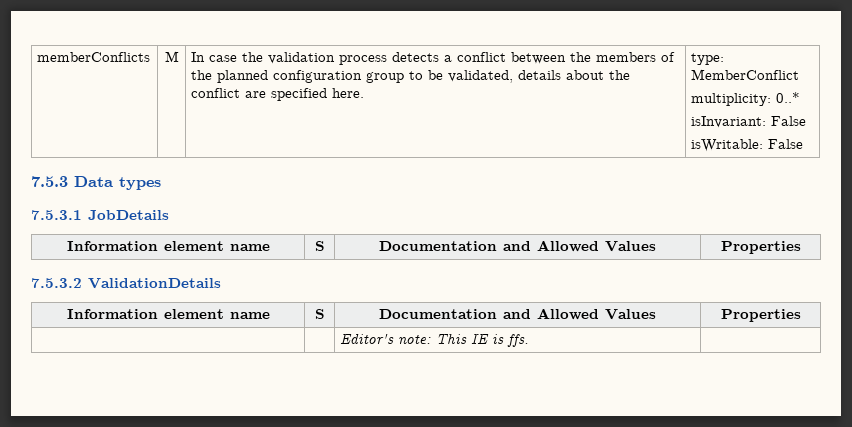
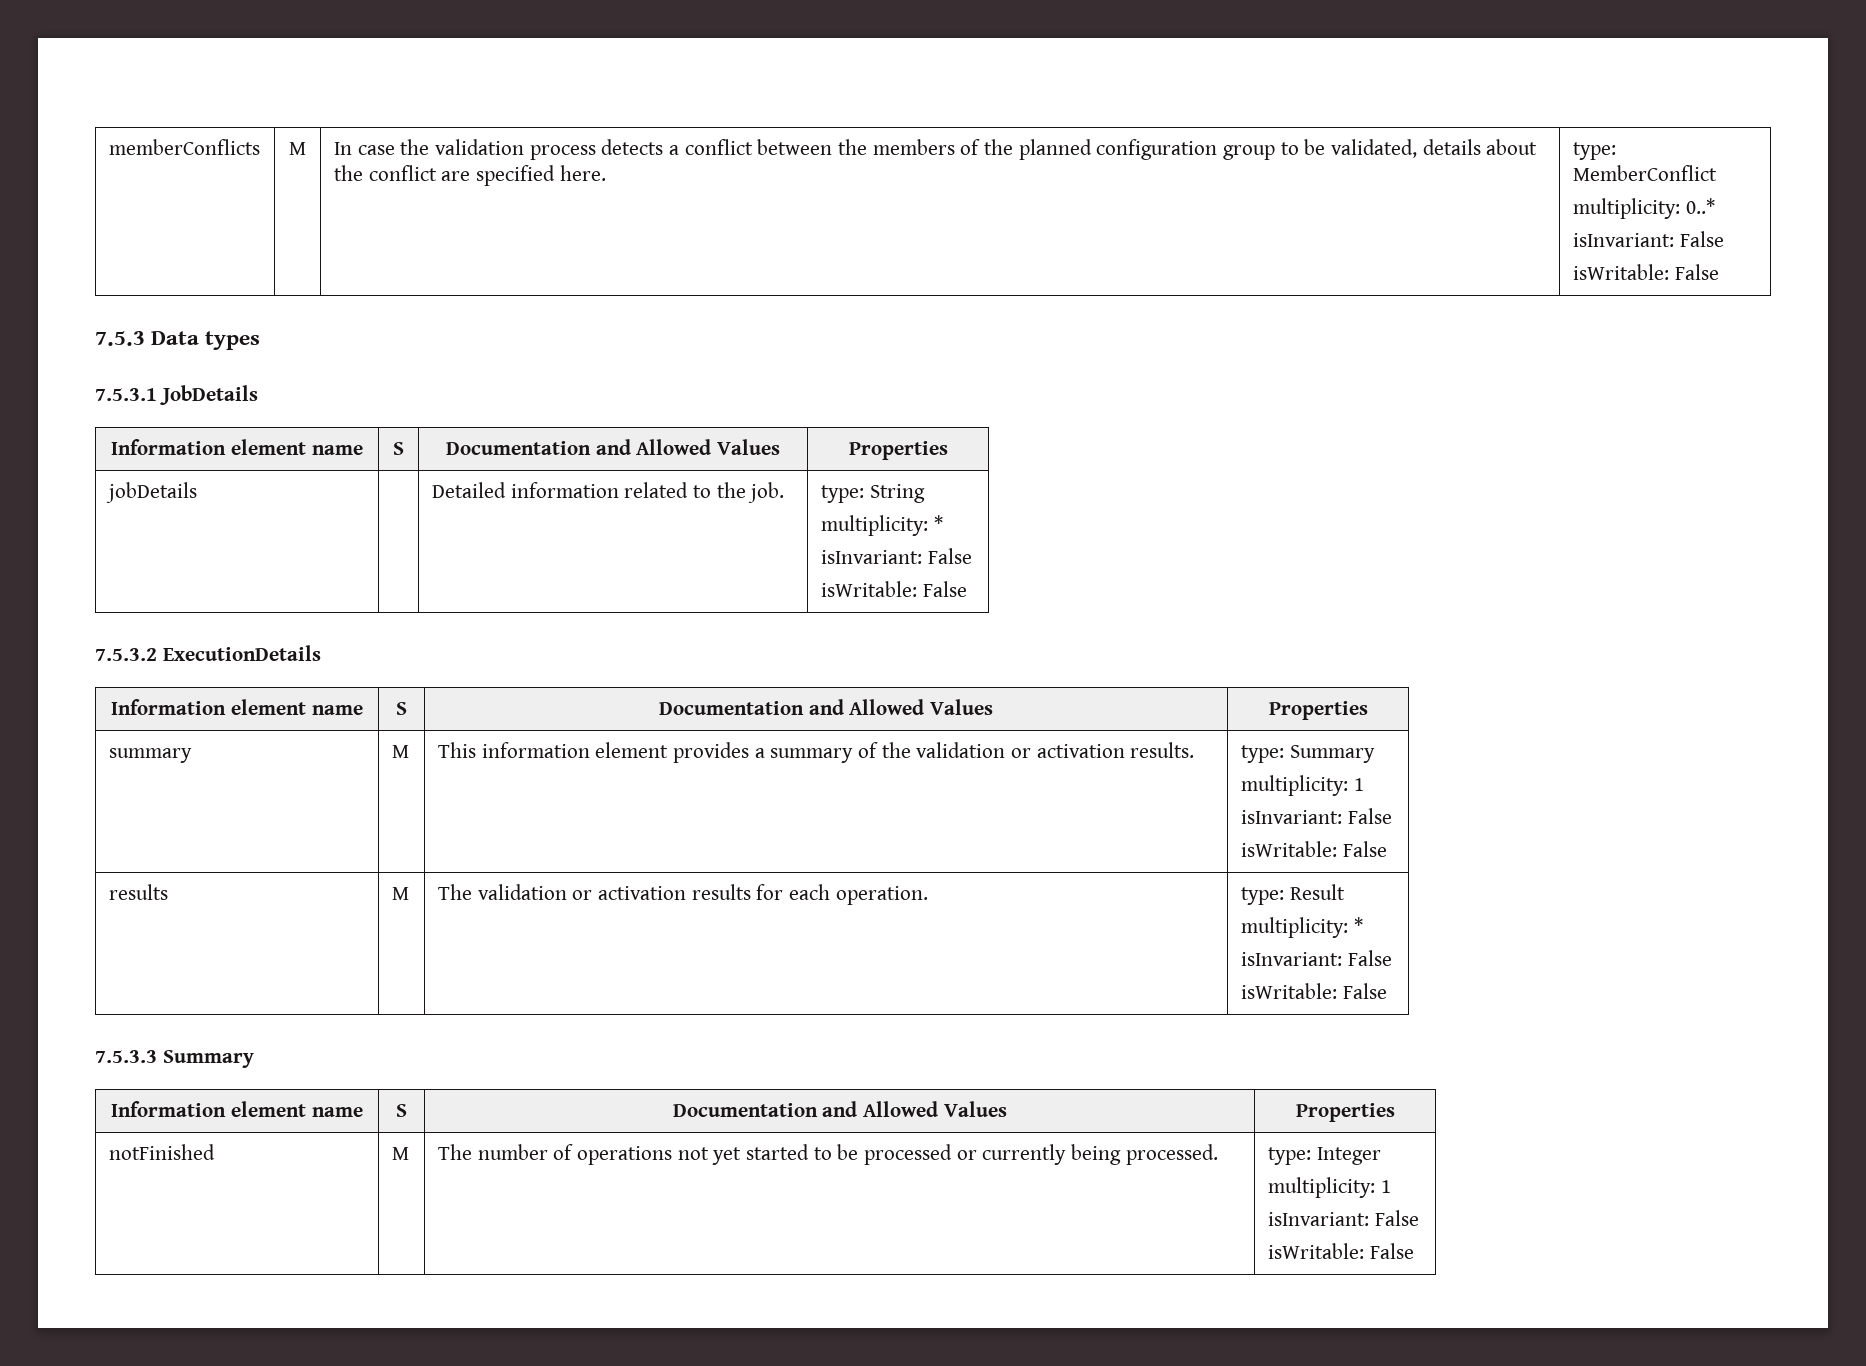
(801, 247) none -> [105,482,197,503] [431,482,785,503] [820,484,925,503] [820,515,943,536] [820,548,972,564] [820,581,967,597] // jobDetails | | Detailed information related to the job. | type: String // multiplicity: * // isInvariant: False // isWritable: False
[88,278,221,289] [66,309,270,319] [314,309,325,319] [379,308,656,320] [720,309,801,322] [340,333,530,347] ValidationDetails // Information element name | S | Documentation and Allowed Values | Properties // | | Editor's note: This IE is ffs. | -> [162,645,321,661] [111,699,363,715] [396,702,407,715] [658,699,994,715] [1268,701,1368,720] [108,748,192,763] [391,745,409,758] [437,742,1195,763] [1240,745,1375,763] [1240,775,1364,796] [1240,808,1392,824] [1240,841,1387,857] [108,884,168,900] [391,887,409,900] [437,884,928,905] [1240,884,1345,905] [1240,917,1363,938] [1240,950,1392,966] [1240,983,1387,999] [95,1050,254,1068] [111,1101,363,1117] [396,1104,407,1117] [672,1101,1007,1117] [1295,1103,1395,1122] [108,1144,215,1160] [391,1147,409,1160] [437,1144,1218,1165] [1267,1147,1381,1165] [1267,1177,1391,1198] [1267,1210,1419,1226] [1267,1243,1414,1259] ExecutionDetails // Information element name | S | Documentation and Allowed Values | Properties // summary | M | This information element provides a summary of the validation or activation results. | type: Summary // multiplicity: 1 // isInvariant: False // isWritable: False // results | M | The validation or activation results for each operation. | type: Result // multiplicity: * // isInvariant: False // isWritable: False // 7.5.3.3 Summary // Information element name | S | Documentation and Allowed Values | Properties // notFinished | M | The number of operations not yet started to be processed or currently being processed. | type: Integer // multiplicity: 1 // isInvariant: False // isWritable: False

